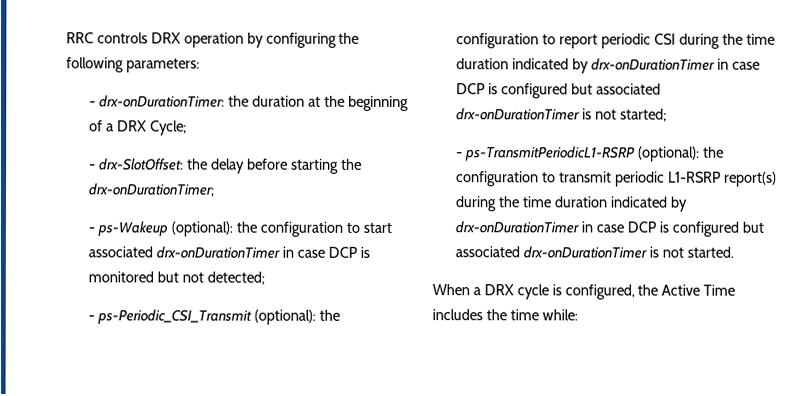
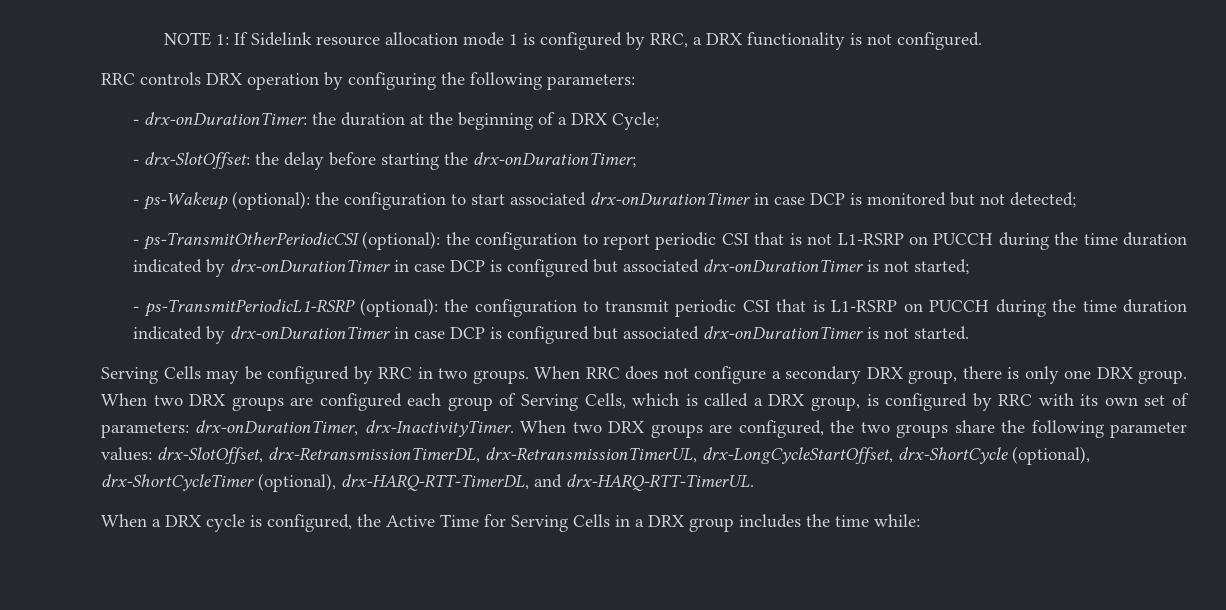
(66, 38) none -> [164,32,983,50] NOTE 1: If Sidelink resource allocation mode 1 is configured by RRC, a DRX functionality is not configured. //
[97,309,253,325] ps-Periodic_CSI_Transmit -> [142,232,360,250] ps-TransmitOtherPeriodicCSI
(677, 39) none -> [754,232,994,245] that is not L1-RSRP on PUCCH
[668,171,777,187] L1-RSRP report(s) -> [742,299,990,312] CSI that is L1-RSRP on PUCCH
(734, 252) none -> [101,366,1187,384] [101,393,1189,411] [101,420,1188,438] [101,446,1090,465] [101,473,754,492] // Serving Cells may be configured by RRC in two groups. When RRC does not configure a secondary DRX group, there is only one DRX group. When two DRX groups are configured each group of Serving Cells, which is called a DRX group, is configured by RRC with its own set of parameters: drx-onDurationTimer, drx-InactivityTimer. When two DRX groups are configured, the two groups share the following parameter values: drx-SlotOffset, drx-RetransmissionTimerDL, drx-RetransmissionTimerUL, drx-LongCycleStartOffset, drx-ShortCycle (optional), drx-ShortCycleTimer (optional), drx-HARQ-RTT-TimerDL, and drx-HARQ-RTT-TimerUL.
(736, 290) none -> [484,514,734,532] for Serving Cells in a DRX group

